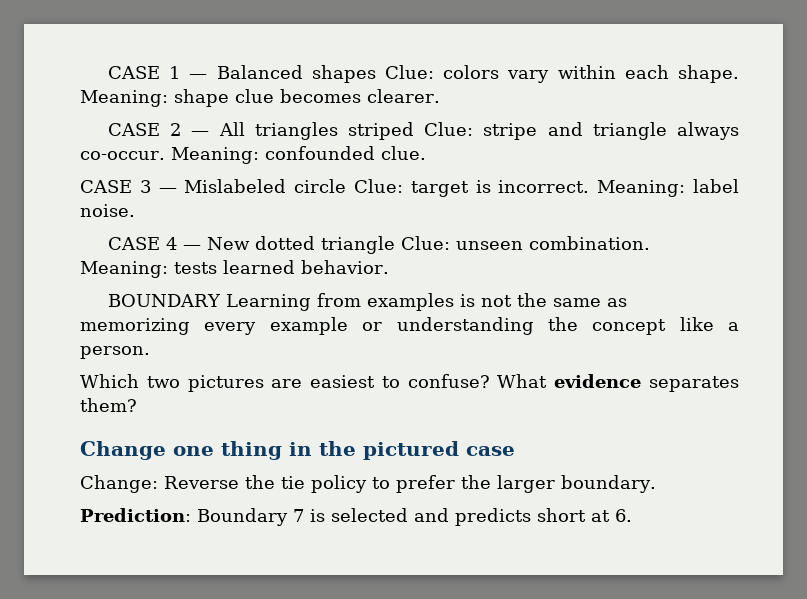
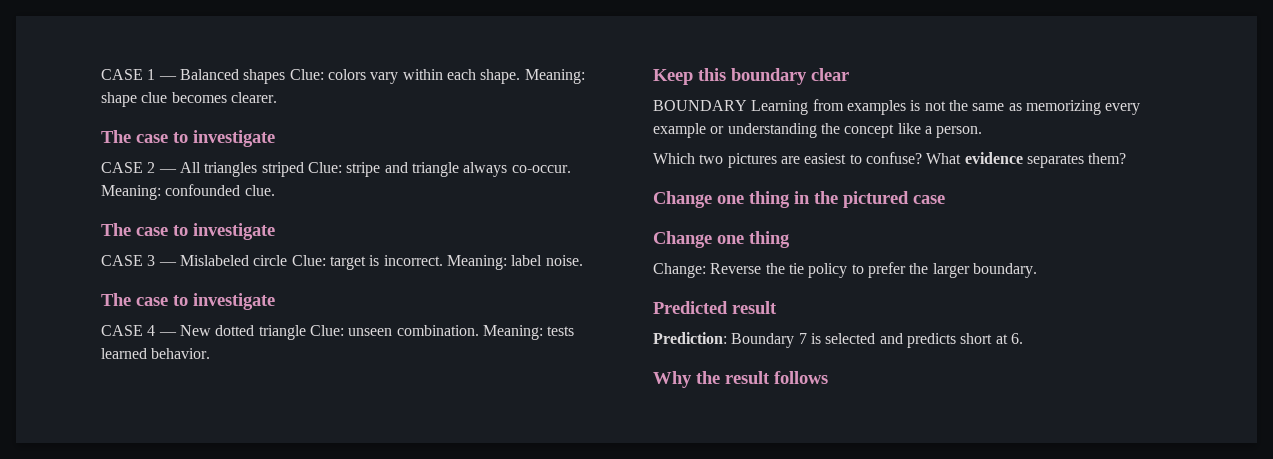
(440, 96) none -> [101,130,275,147] // The case to investigate
(426, 153) none -> [101,223,275,240] // The case to investigate
(135, 210) none -> [101,293,275,310] // The case to investigate
(389, 267) none -> [653,68,849,85] // Keep this boundary clear
(515, 451) none -> [653,231,790,248] // Change one thing
(656, 484) none -> [653,301,777,314] // Predicted result
(632, 515) none -> [653,371,828,388] // Why the result follows

